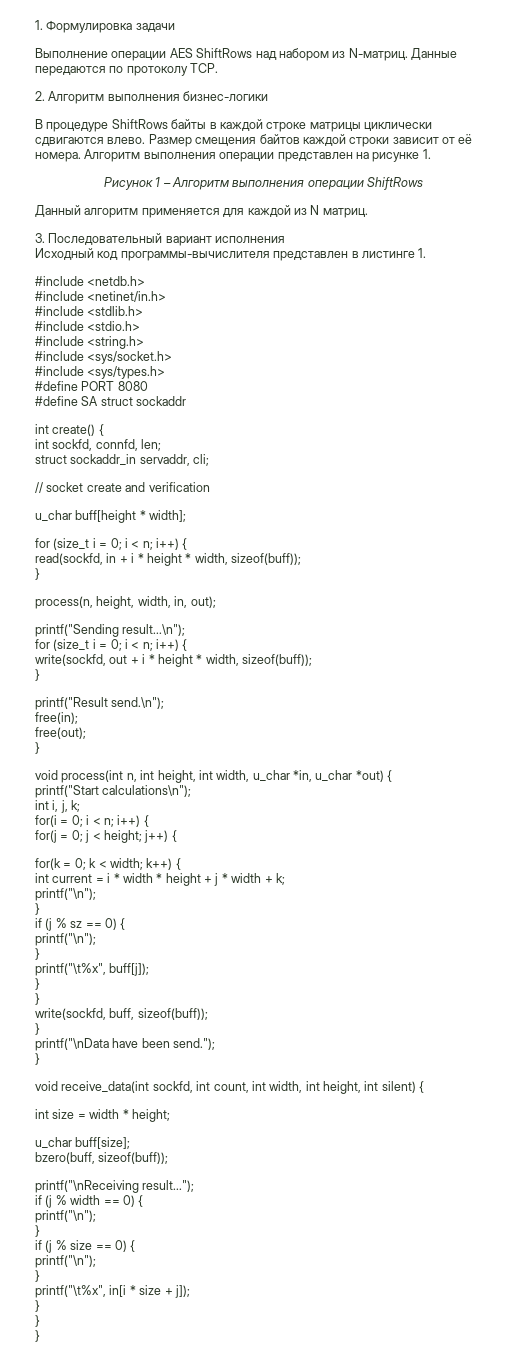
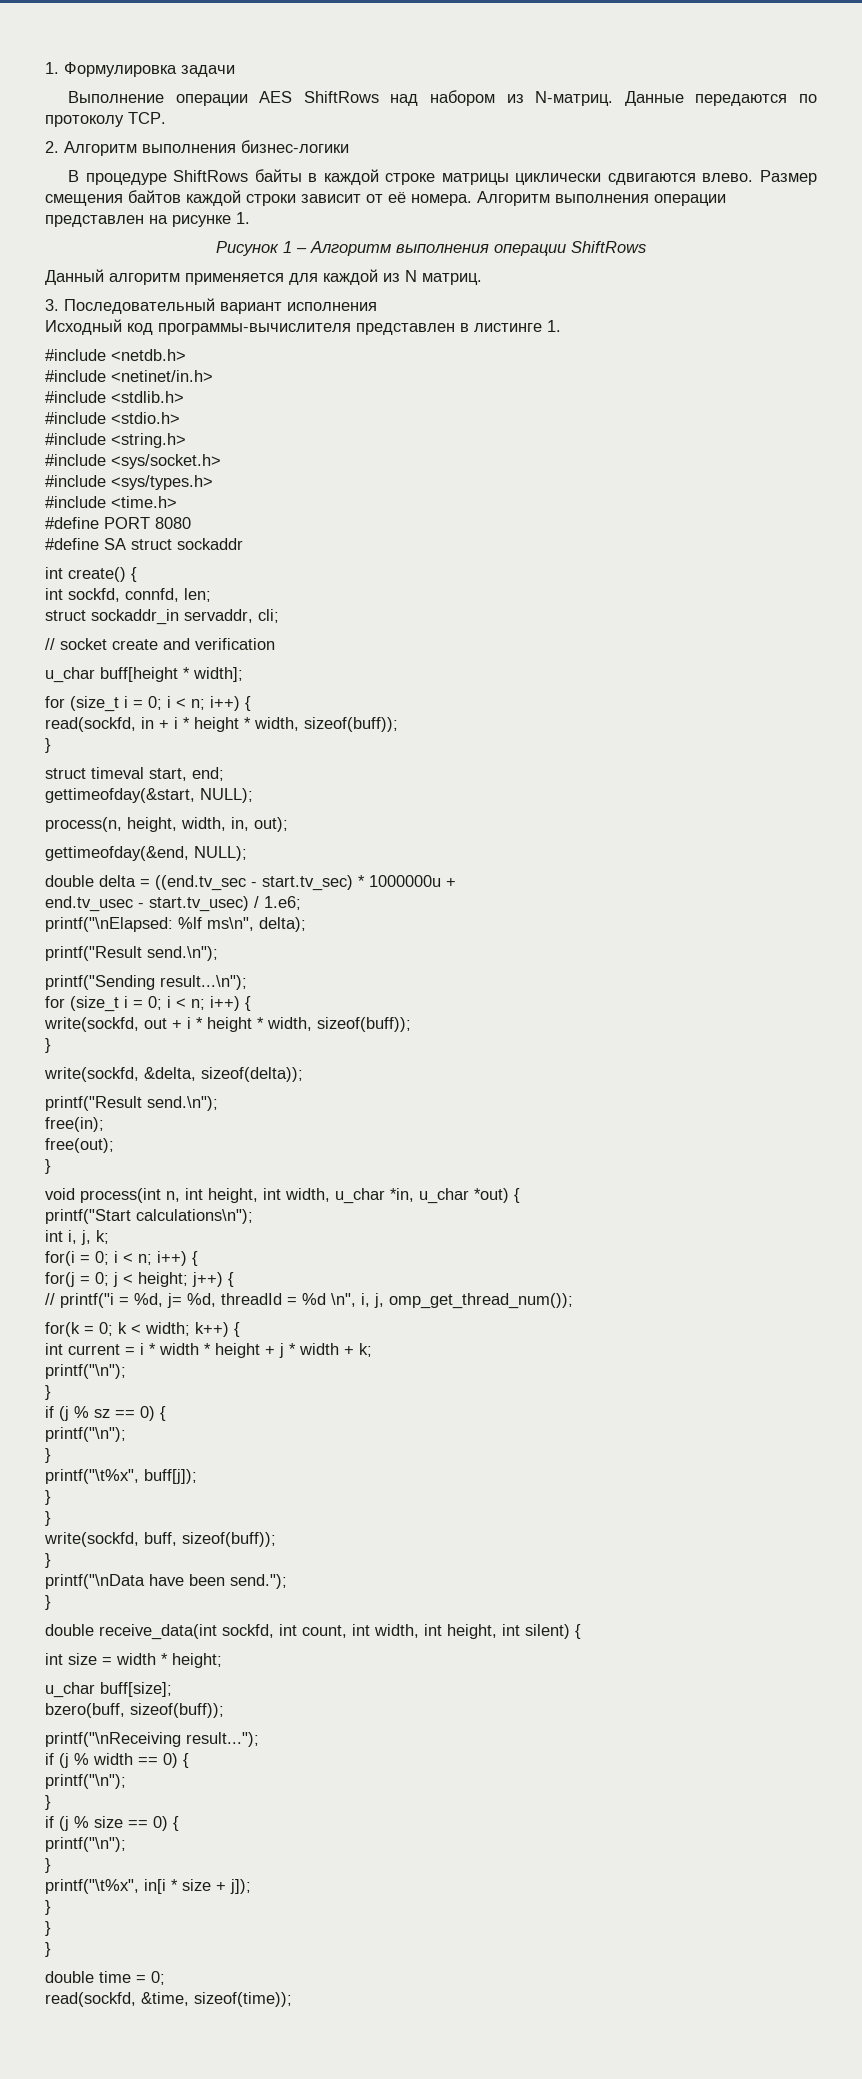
(166, 372) none -> [45,496,177,508] // #include <time.h>
(40, 574) none -> [45,767,224,781] [45,788,253,803] // struct timeval start, end; // gettimeofday(&start, NULL);
(216, 602) none -> [45,846,247,861] [45,875,456,891] [45,896,301,912] [45,917,306,932] [45,946,218,961] // gettimeofday(&end, NULL); // double delta = ((end.tv_sec - start.tv_sec) * 1000000u + // end.tv_usec - start.tv_usec) / 1.e6; // printf("\nElapsed: %lf ms\n", delta); // printf("Result send.\n");
(40, 675) none -> [44,1067,303,1082] // write(sockfd, &delta, sizeof(delta));
(177, 836) none -> [45,1293,573,1309] // // printf("i = %d, j= %d, threadId = %d \n", i, j, omp_get_thread_num());
[35,1081,58,1091] void -> [45,1624,94,1636] double
(40, 1336) none -> [45,1971,165,1985] [45,1992,292,2007] // double time = 0; // read(sockfd, &time, sizeof(time));

